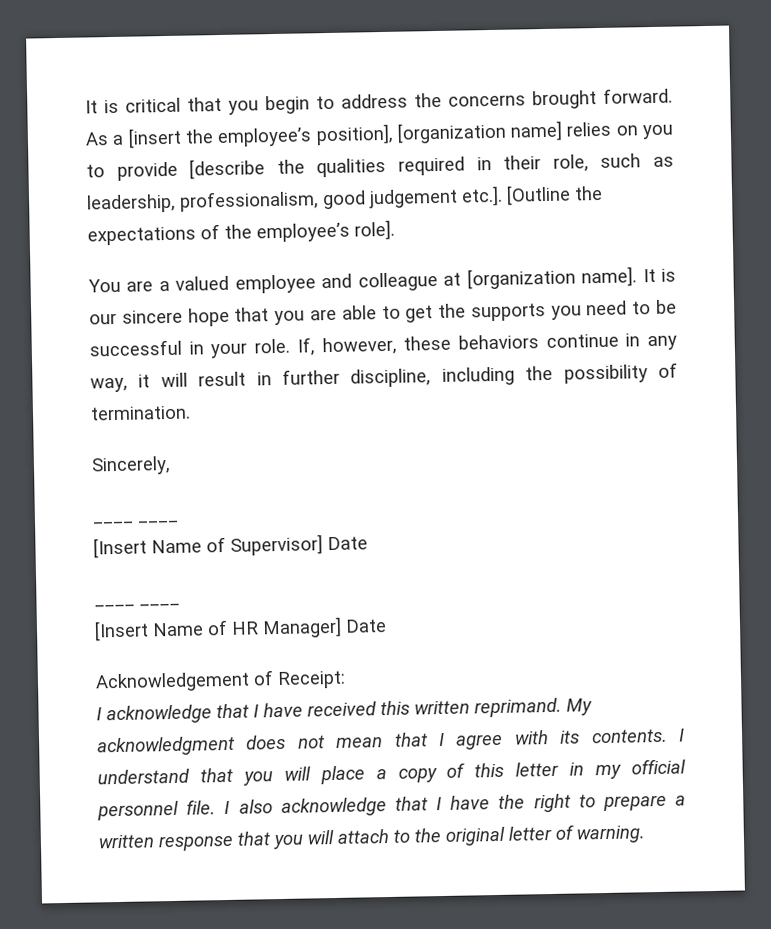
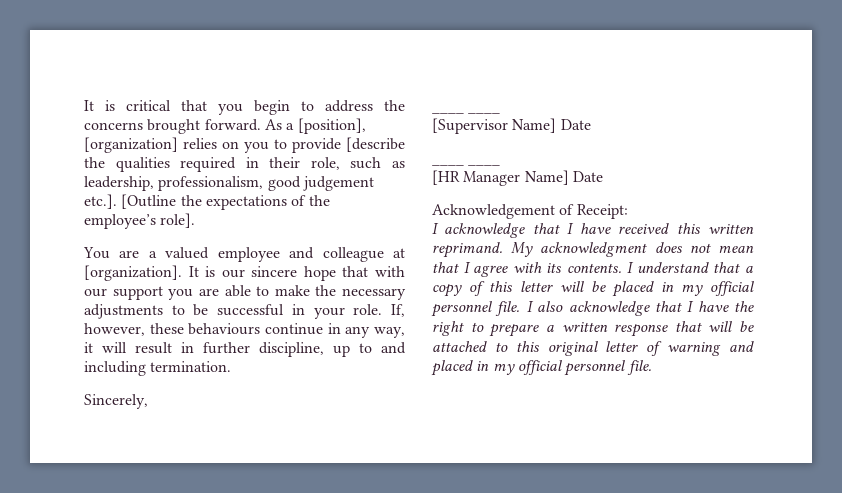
[127,120,564,149] [insert the employee’s position], [organization name] -> [297,118,366,134] [84,137,178,153] [position], [organization]
[466,266,638,290] [organization name]. -> [84,265,182,281] [organization].
(270, 314) none -> [375,266,405,277] [84,286,163,300] with our support
[405,300,628,323] get the supports you need -> [274,285,406,300] [84,304,163,319] make the necessary adjustments
[457,334,539,350] behaviors -> [188,323,261,335] behaviours
[441,362,678,386] including the possibility of -> [333,342,406,357] [84,361,146,376] up to and including
[93,534,323,559] [Insert Name of Supervisor] -> [432,118,557,134] [Supervisor Name]
[94,616,342,642] [Insert Name of HR Manager] -> [432,170,569,186] [HR Manager Name]
[242,765,365,786] you will place -> (741, 267) none
(560, 769) none -> [560,281,654,297] will be placed
[273,824,646,850] you will attach to the original letter of warning. -> [708,321,754,332] [432,341,754,356] [431,360,652,376] will be attached to this original letter of warning and placed in my official personnel file.

